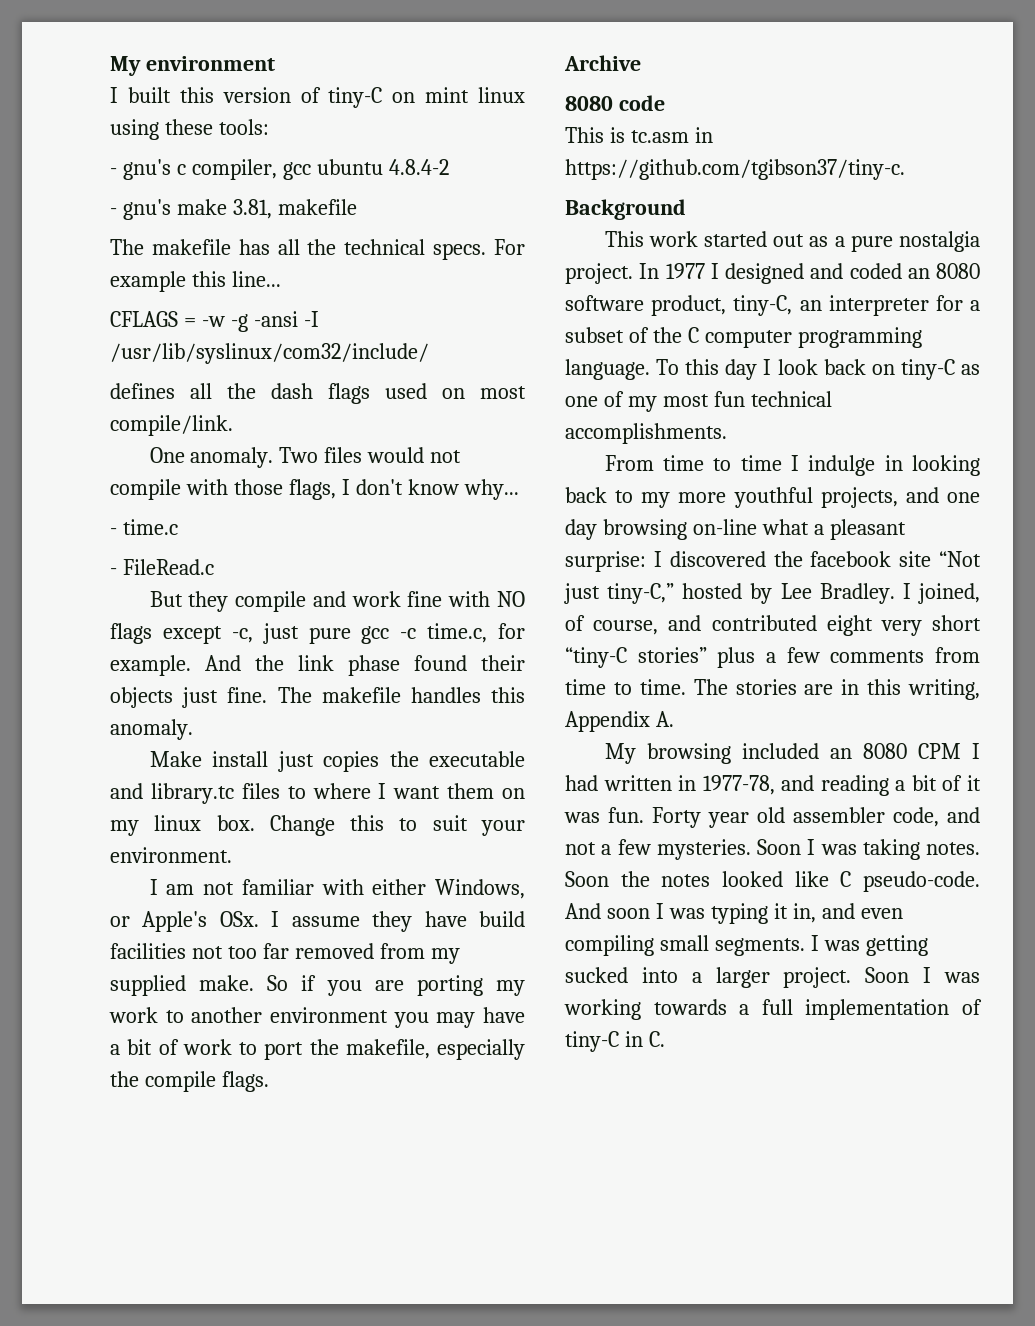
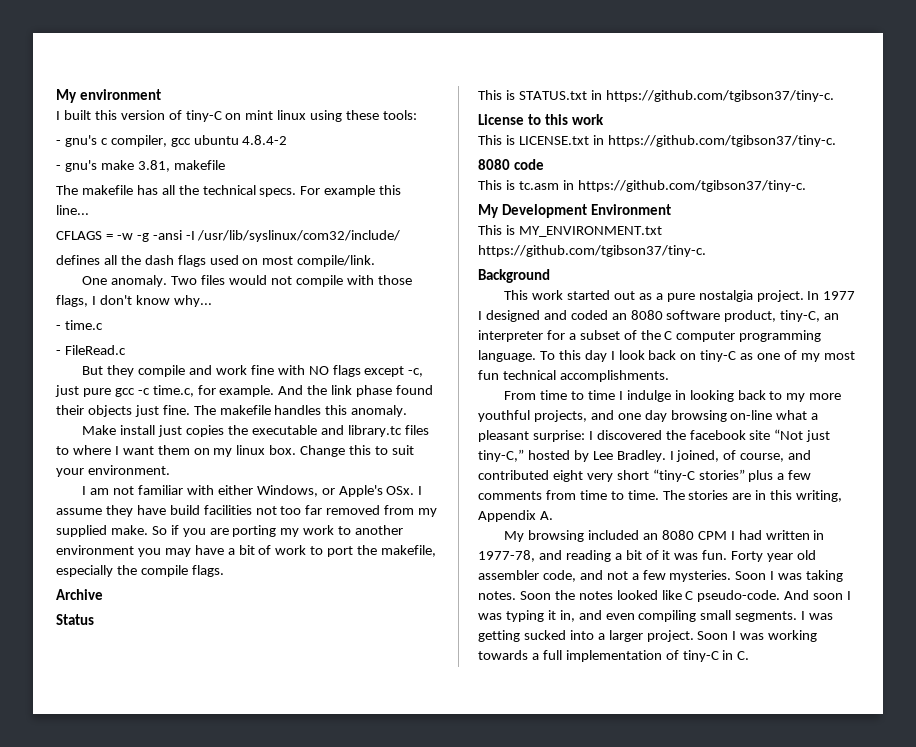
(641, 63) none -> [56,614,94,625] [478,90,834,102] [478,114,604,125] [478,135,836,147] // Status // This is STATUS.txt in https://github.com/tgibson37/tiny-c. // License to this work // This is LICENSE.txt in https://github.com/tgibson37/tiny-c.
(905, 169) none -> [478,204,671,218] [478,225,662,237] [478,245,706,257] // My Development Environment // This is MY_ENVIRONMENT.txt https://github.com/tgibson37/tiny-c.

